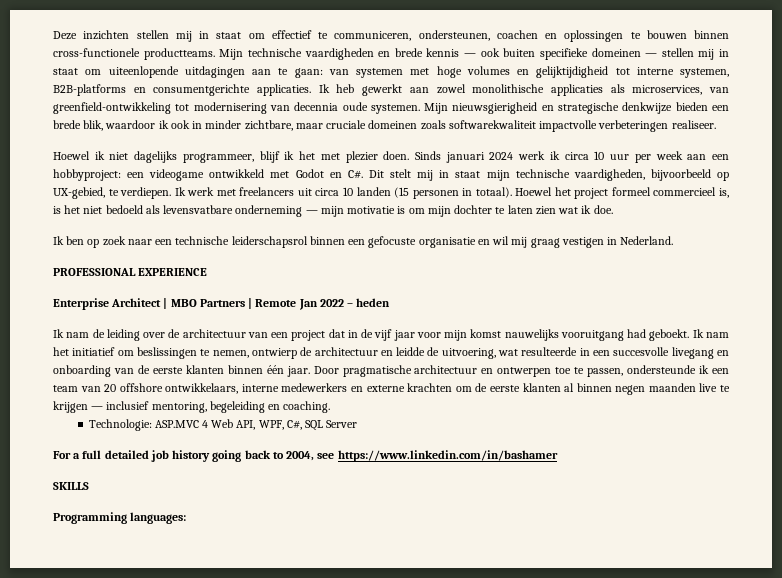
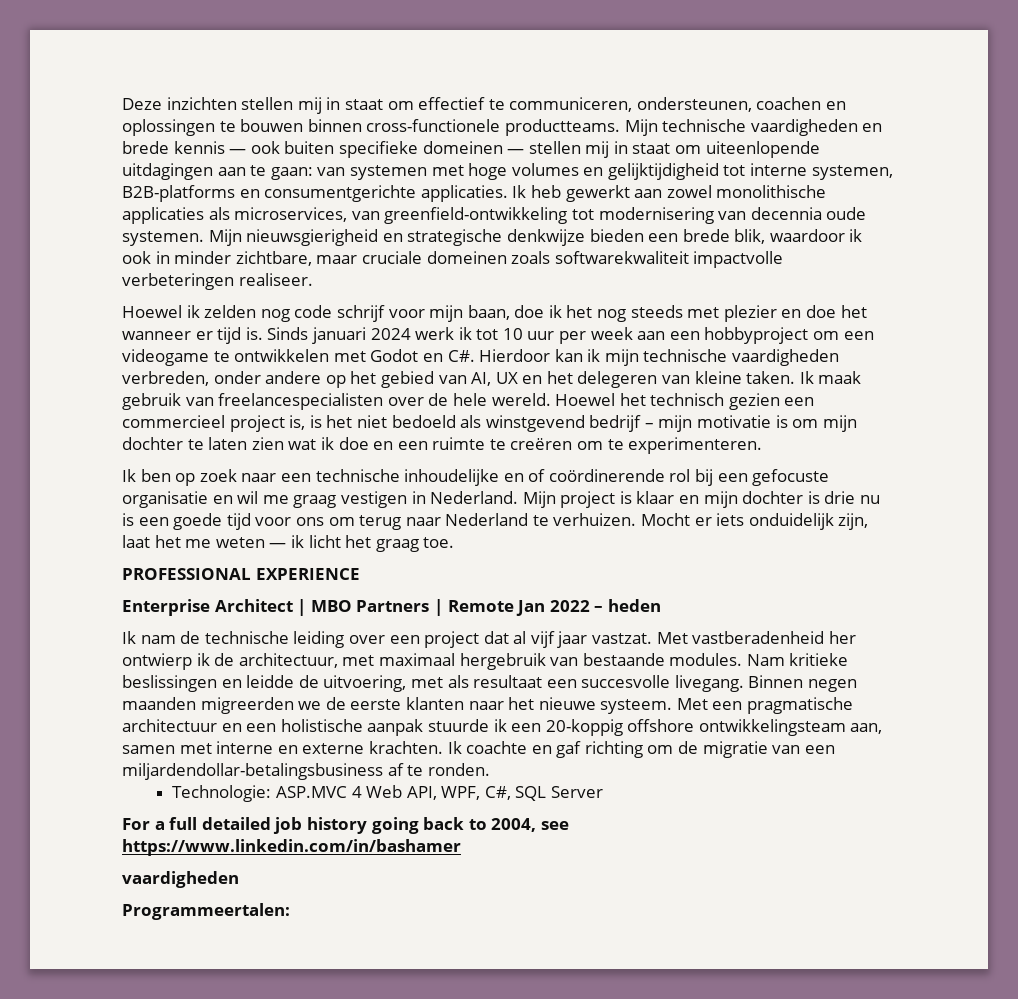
[109,151,410,163] niet dagelijks programmeer, blijf ik het met plezier doen. -> [204,305,867,322] [122,327,263,344] zelden nog code schrijf voor mijn baan, doe ik het nog steeds met plezier en doe het wanneer er tijd is.
[564,152,589,160] circa -> [476,329,499,340] tot
[53,169,730,181] [53,187,717,199] hobbyproject: een videogame ontwikkeld met Godot en C#. Dit stelt mij in staat mijn technische vaardigheden, bijvoorbeeld op UX-gebied, te verdiepen. Ik werk met freelancers uit circa 10 landen (15 personen in totaal). Hoewel het project formeel commercieel -> [704,327,874,344] [122,349,840,366] [122,371,862,388] [122,393,815,410] [122,415,285,432] hobbyproject om een videogame te ontwikkelen met Godot en C#. Hierdoor kan ik mijn technische vaardigheden verbreden, onder andere op het gebied van AI, UX en het delegeren van kleine taken. Ik maak gebruik van freelancespecialisten over de hele wereld. Hoewel het technisch gezien een commercieel project
[163,205,318,217] levensvatbare onderneming — -> [485,415,654,432] winstgevend bedrijf –
[593,205,613,214] doe. -> [338,437,763,454] doe en een ruimte te creëren om te experimenteren.
[231,236,345,248] leiderschapsrol binnen -> [404,469,714,486] inhoudelijke en of coördinerende rol bij
[511,237,528,248] mij -> [262,495,289,504] me
(674, 240) none -> [522,491,881,508] [122,513,869,530] [122,535,455,552] Mijn project is klaar en mijn dochter is drie nu is een goede tijd voor ons om terug naar Nederland te verhuizen. Mocht er iets onduidelijk zijn, laat het me weten — ik licht het graag toe.
(105, 333) none -> [204,631,289,644] technische
[168,329,729,341] [53,347,729,359] [53,365,730,377] [53,383,730,395] [53,401,331,413] de architectuur van een project dat in de vijf jaar voor mijn komst nauwelijks vooruitgang had geboekt. Ik nam het initiatief om beslissingen te nemen, ontwierp de architectuur en leidde de uitvoering, wat resulteerde in een succesvolle livegang en onboarding van de eerste klanten binnen één jaar. Door pragmatische architectuur en ontwerpen toe te passen, ondersteunde ik een team van 20 offshore ontwikkelaars, interne medewerkers en externe krachten om de eerste klanten al binnen negen maanden live te krijgen — inclusief mentoring, begeleiding en coaching. -> [389,631,856,648] [122,653,849,670] [122,675,858,692] [122,697,854,714] [122,719,883,736] [122,741,835,758] [122,763,490,780] een project dat al vijf jaar vastzat. Met vastberadenheid her ontwierp ik de architectuur, met maximaal hergebruik van bestaande modules. Nam kritieke beslissingen en leidde de uitvoering, met als resultaat een succesvolle livegang. Binnen negen maanden migreerden we de eerste klanten naar het nieuwe systeem. Met een pragmatische architectuur en een holistische aanpak stuurde ik een 20-koppig offshore ontwikkelingsteam aan, samen met interne en externe krachten. Ik coachte en gaf richting om de migratie van een miljardendollar-betalingsbusiness af te ronden.
[53,482,89,490] [53,512,187,524] SKILLS // Programming languages: -> [122,871,239,888] [122,903,290,920] vaardigheden // Programmeertalen:

